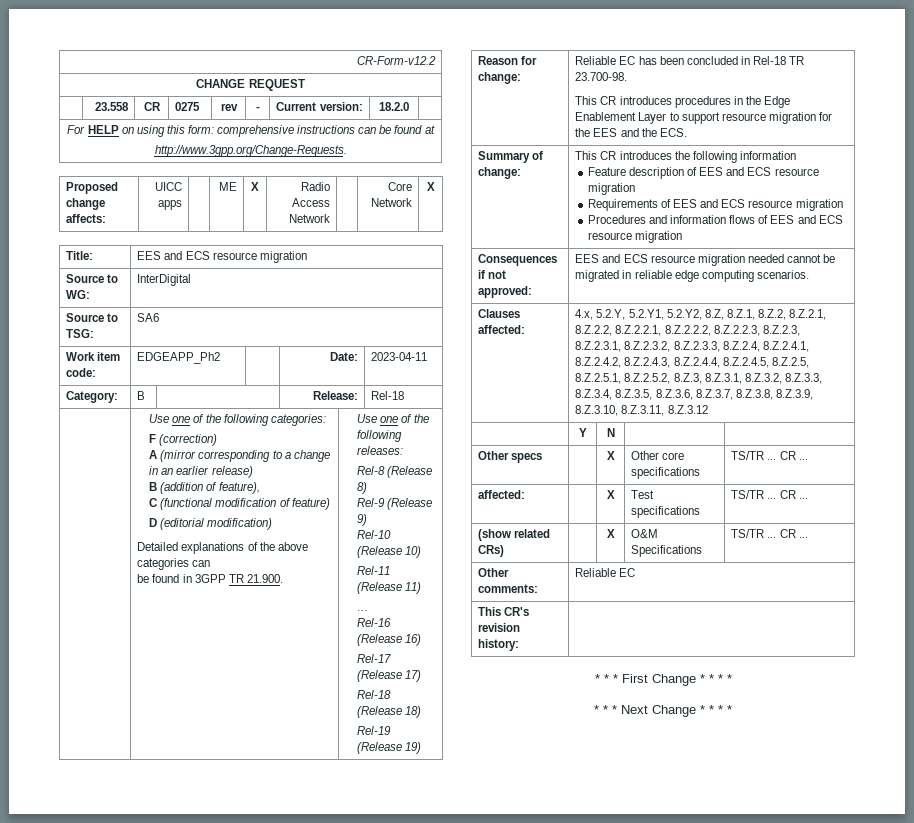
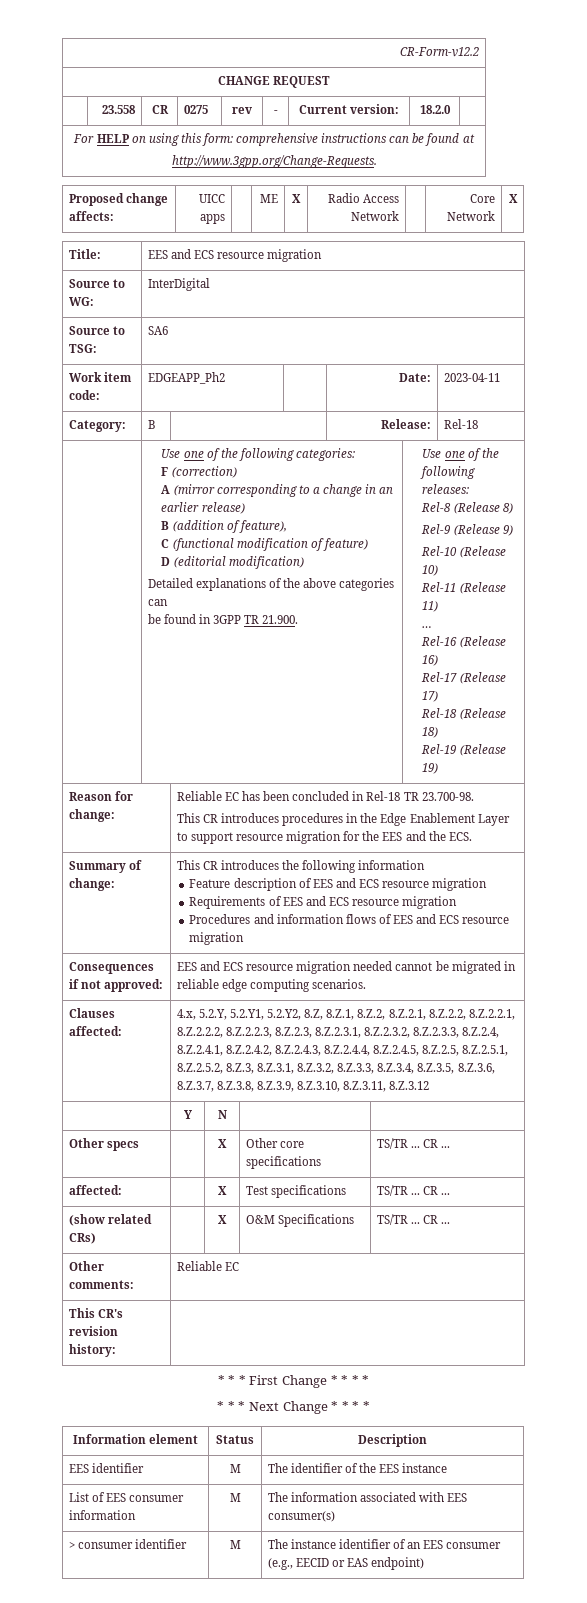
(732, 709) none -> [72,1434,199,1444] [216,1435,254,1444] [358,1434,427,1447] [68,1463,144,1473] [229,1464,241,1473] [267,1463,448,1473] [68,1492,185,1502] [68,1510,136,1520] [229,1493,241,1502] [267,1492,468,1502] [267,1511,335,1522] [68,1539,188,1549] [229,1540,241,1549] [267,1539,502,1549] [267,1557,425,1570] // Information element | Status | Description // EES identifier | M | The identifier of the EES instance // List of EES consumer information | M | The information associated with EES consumer(s) // > consumer identifier | M | The instance identifier of an EES consumer (e.g., EECID or EAS endpoint)

